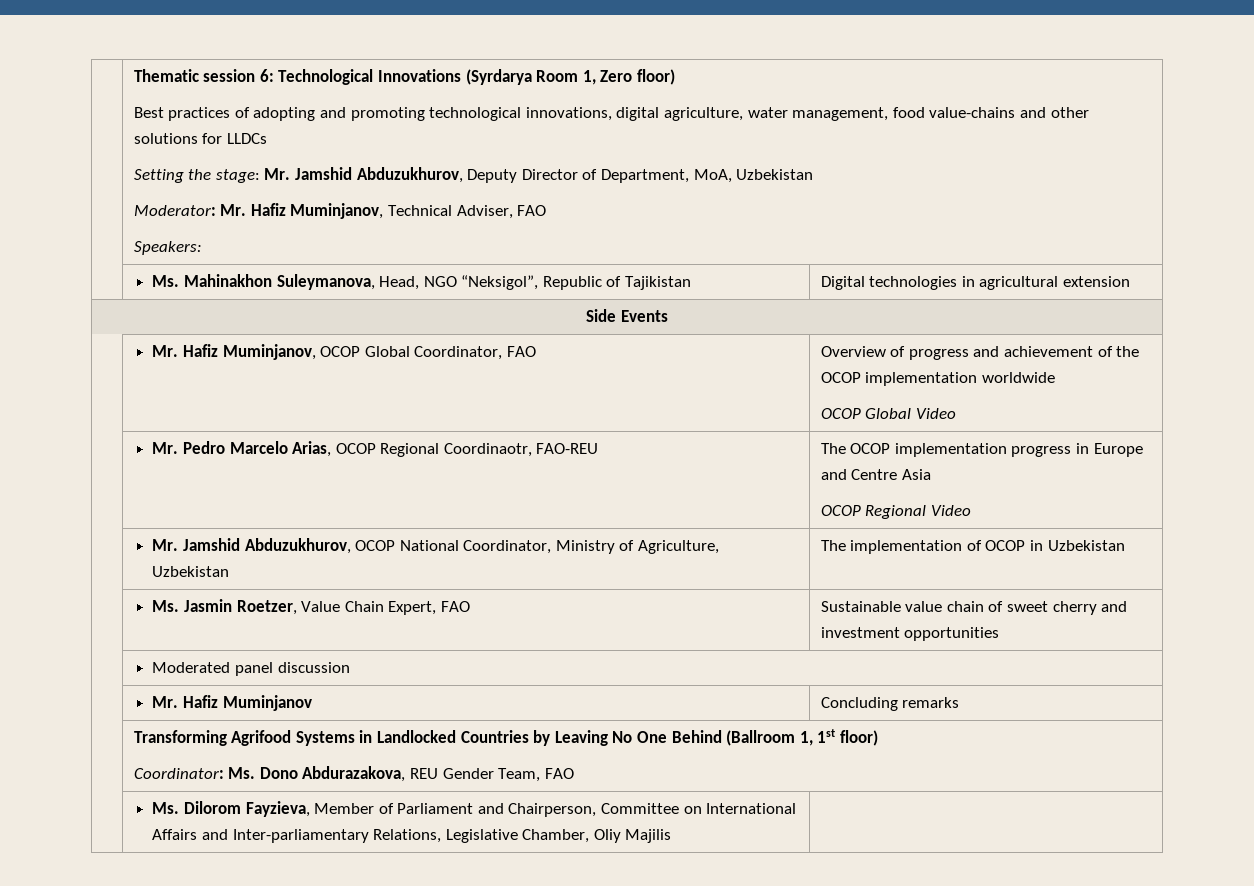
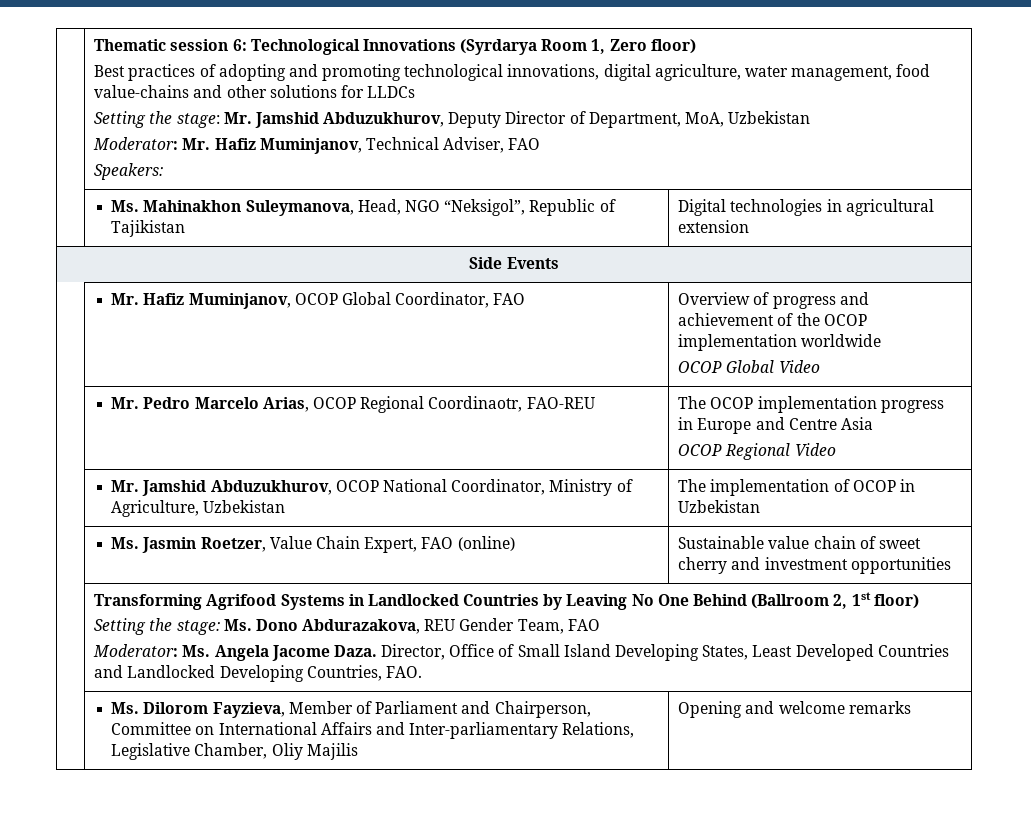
(470, 606) none -> [457,536,515,551] (online)
[152,662,350,676] [152,695,312,711] [820,697,960,711] // | Moderated panel discussion // | Mr. Hafiz Muminjanov | Concluding remarks -> (951, 565) none
[799,731,813,746] 1, -> [833,594,848,609] 2,
[133,768,224,779] Coordinator: -> [94,618,220,635] Setting the stage:
(574, 773) none -> [93,644,949,661] [94,665,422,682] // Moderator: Ms. Angela Jacome Daza. Director, Office of Small Island Developing States, Least Developed Countries and Landlocked Developing Countries, FAO.
(672, 836) none -> [678,701,911,718] Opening and welcome remarks

